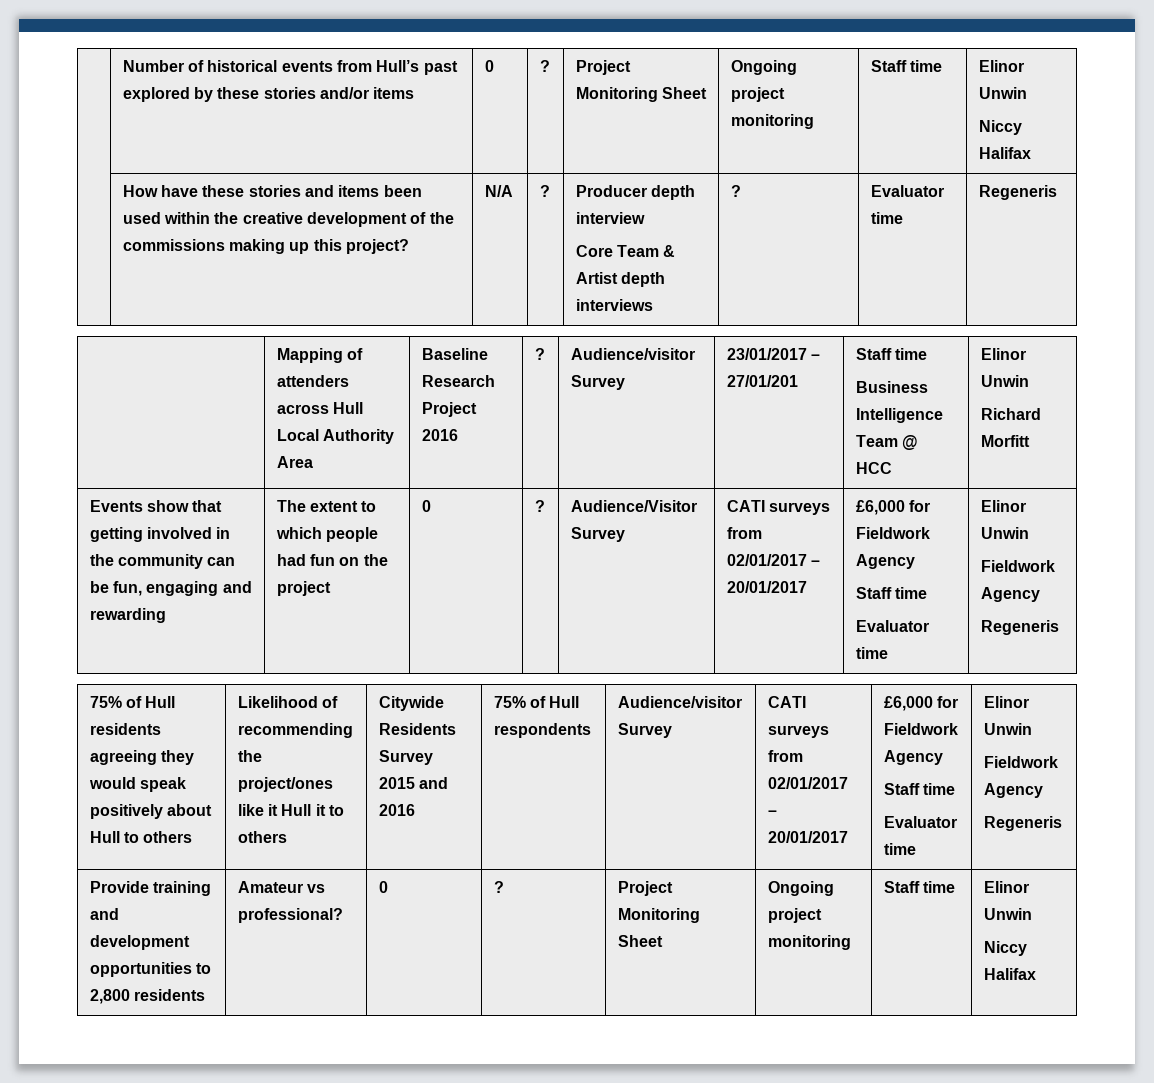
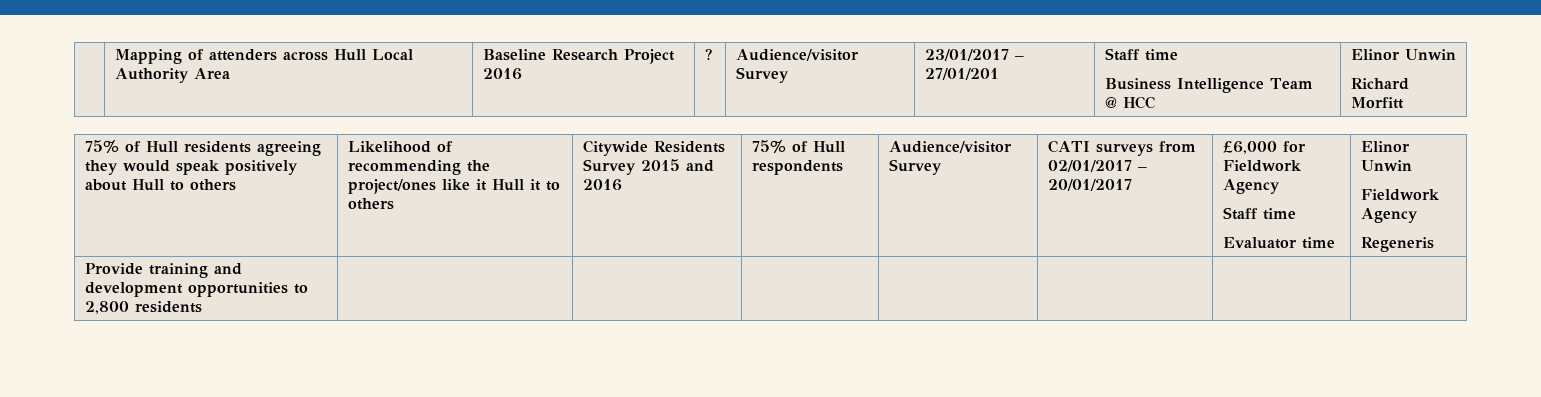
[122,60,458,75] [122,87,415,102] [484,60,494,72] [539,60,550,72] [575,60,631,75] [575,87,708,102] [730,60,797,75] [730,87,785,102] [730,114,814,129] [870,60,943,72] [978,60,1024,72] [978,87,1027,99] [978,120,1022,135] [978,147,1031,159] [122,185,422,197] [122,212,454,227] [122,239,409,254] [484,185,513,197] [539,185,550,197] [575,185,696,200] [575,212,645,224] [575,245,676,257] [575,272,666,287] [575,299,653,311] [730,185,741,197] [870,185,944,197] [870,212,903,224] [978,185,1057,200] | Number of historical events from Hull’s past explored by these stories and/or items | 0 | ? | Project Monitoring Sheet | Ongoing project monitoring | Staff time | Elinor Unwin // Niccy Halifax // | How have these stories and items been used within the creative development of the commissions making up this project? | N/A | ? | Producer depth interview // Core Team & Artist depth interviews | ? | Evaluator time | Regeneris // -> (114, 56) none
[89,500,223,512] [89,527,231,542] [89,554,236,569] [89,581,252,596] [89,608,166,623] [276,500,377,512] [275,527,379,542] [276,554,388,566] [276,581,331,596] [421,500,431,512] [534,500,545,512] [570,500,697,512] [570,527,625,542] [726,500,831,515] [726,527,762,539] [726,554,821,566] [726,581,807,593] [855,500,931,515] [855,527,930,539] [855,554,915,569] [855,587,928,599] [855,620,929,632] [855,647,888,659] [980,500,1026,512] [980,527,1029,539] [980,560,1055,572] [980,587,1040,602] [980,620,1059,635] // Events show that getting involved in the community can be fun, engaging and rewarding | The extent to which people had fun on the project | 0 | ? | Audience/Visitor Survey | CATI surveys from 02/01/2017 – 20/01/2017 | £6,000 for Fieldwork Agency // Staff time // Evaluator time | Elinor Unwin // Fieldwork Agency // Regeneris -> (1404, 103) none
[237,881,326,893] [237,908,343,923] [378,881,388,893] [493,881,504,893] [617,881,673,896] [617,908,700,923] [617,935,663,947] [767,881,834,896] [767,908,822,923] [767,935,851,950] [883,881,956,893] [983,881,1029,893] [983,908,1032,920] [983,941,1027,956] [983,968,1036,980] Amateur vs professional? | 0 | ? | Project Monitoring Sheet | Ongoing project monitoring | Staff time | Elinor Unwin // Niccy Halifax -> (202, 307) | | | | | |

